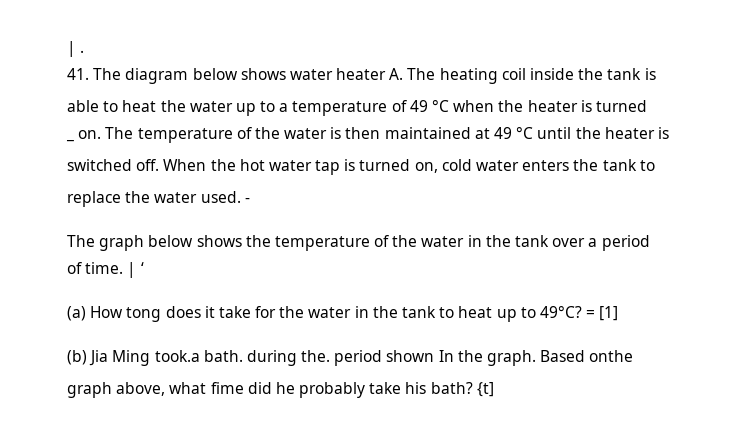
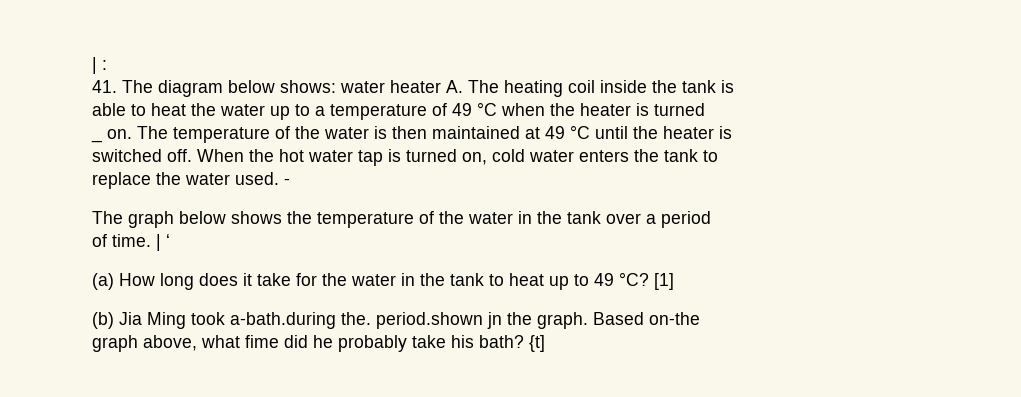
[67,41,85,57] | . -> [92,57,107,74] | :
[240,68,286,80] shows -> [280,80,336,93] shows:
[126,307,162,322] tong -> [160,273,194,290] long
[539,306,596,318] 49°C? = -> [594,272,649,286] 49 °C?
[154,350,454,366] took.a bath. during the. period shown In -> [191,312,502,329] took a-bath.during the. period.shown jn
[589,350,634,362] onthe -> [649,312,700,325] on-the

